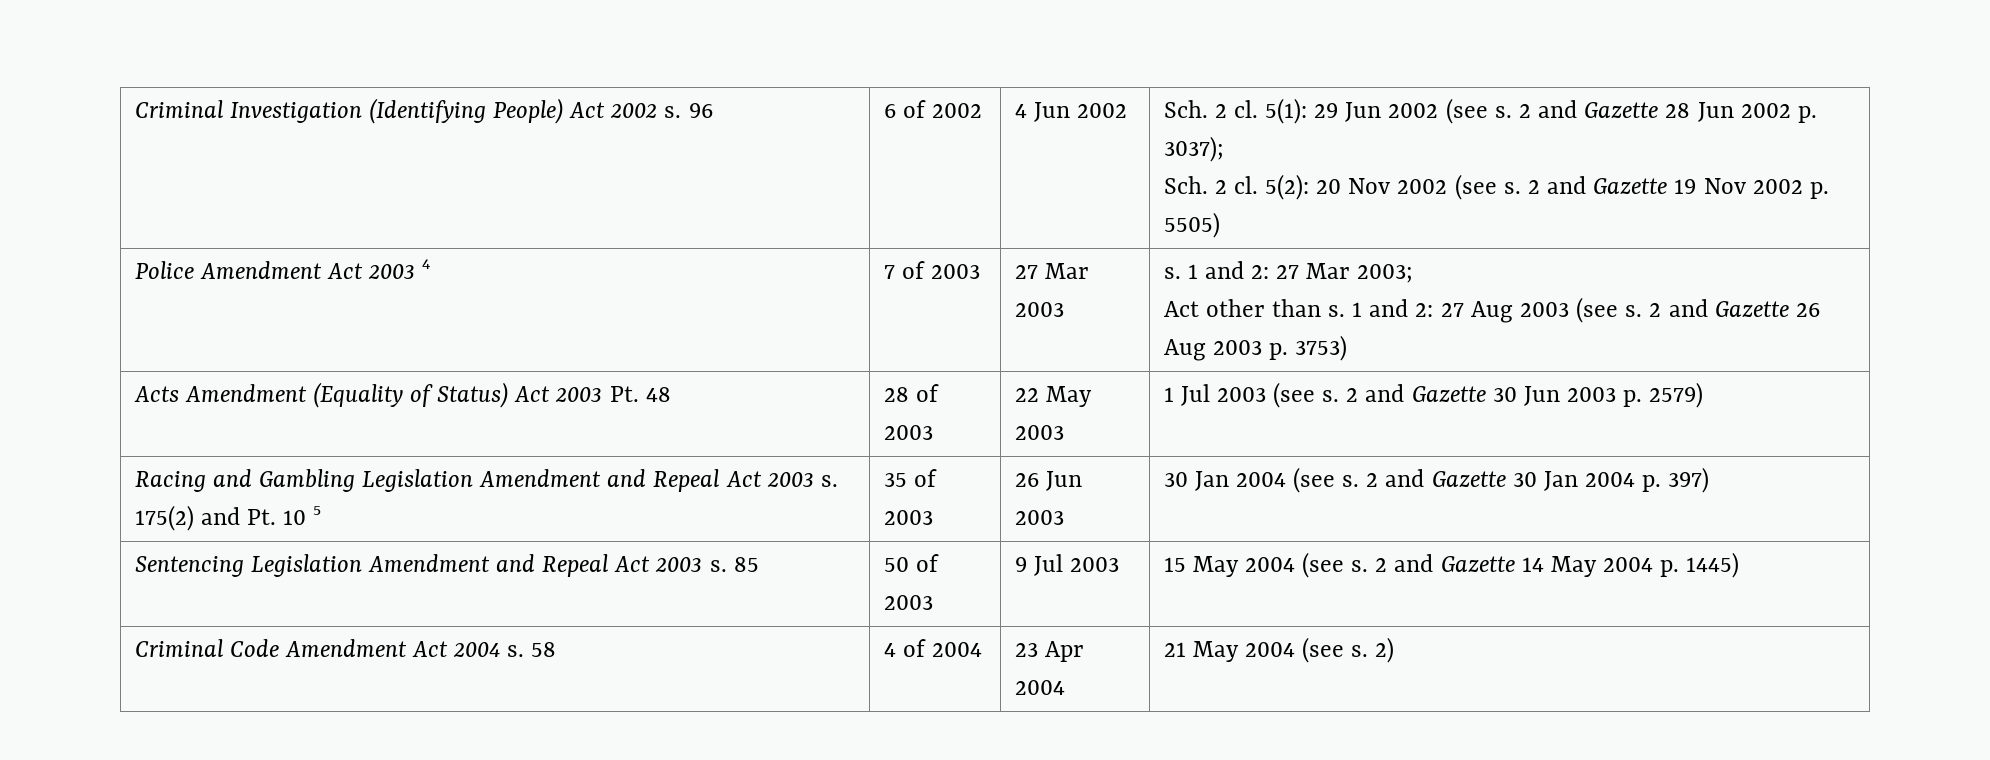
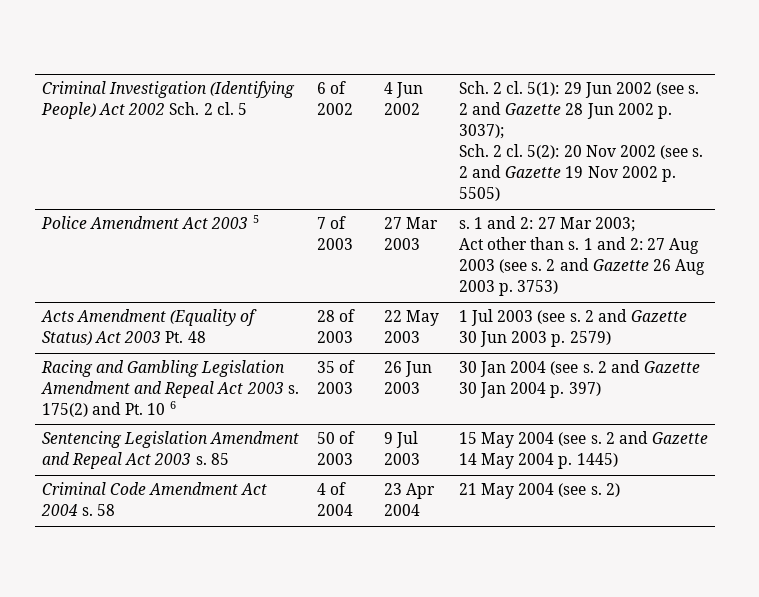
[664,103,713,118] s. 96 -> [169,102,247,115] Sch. 2 cl. 5
[422,259,431,269] 4 -> [252,215,259,223] 5
[313,506,322,515] 5 -> [169,401,176,409] 6

